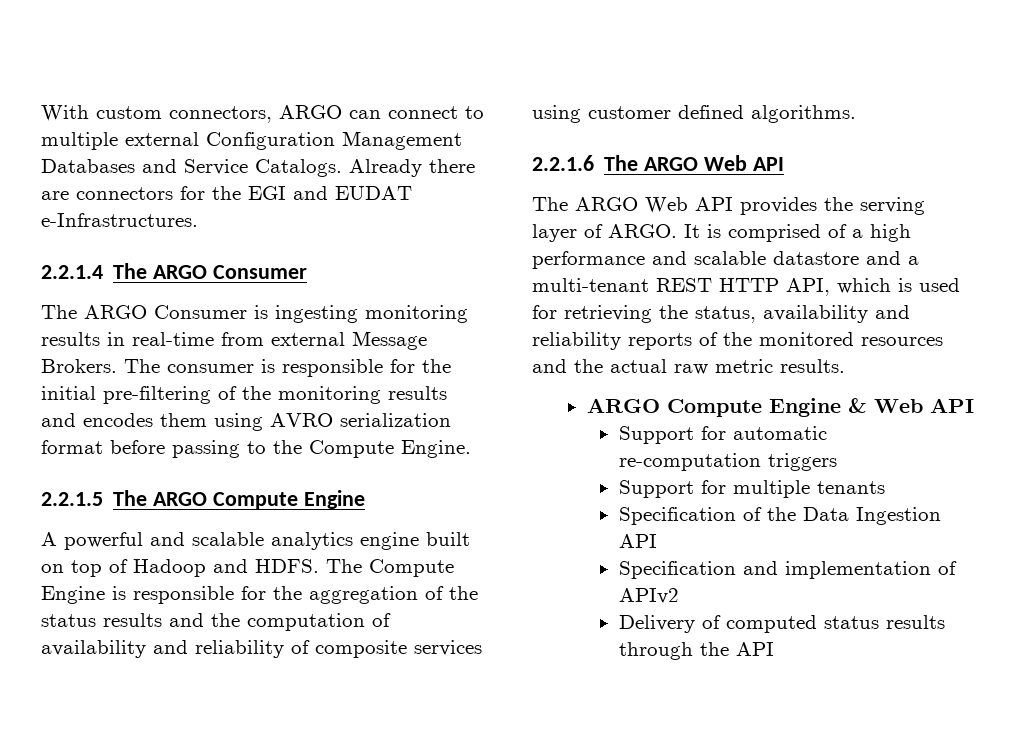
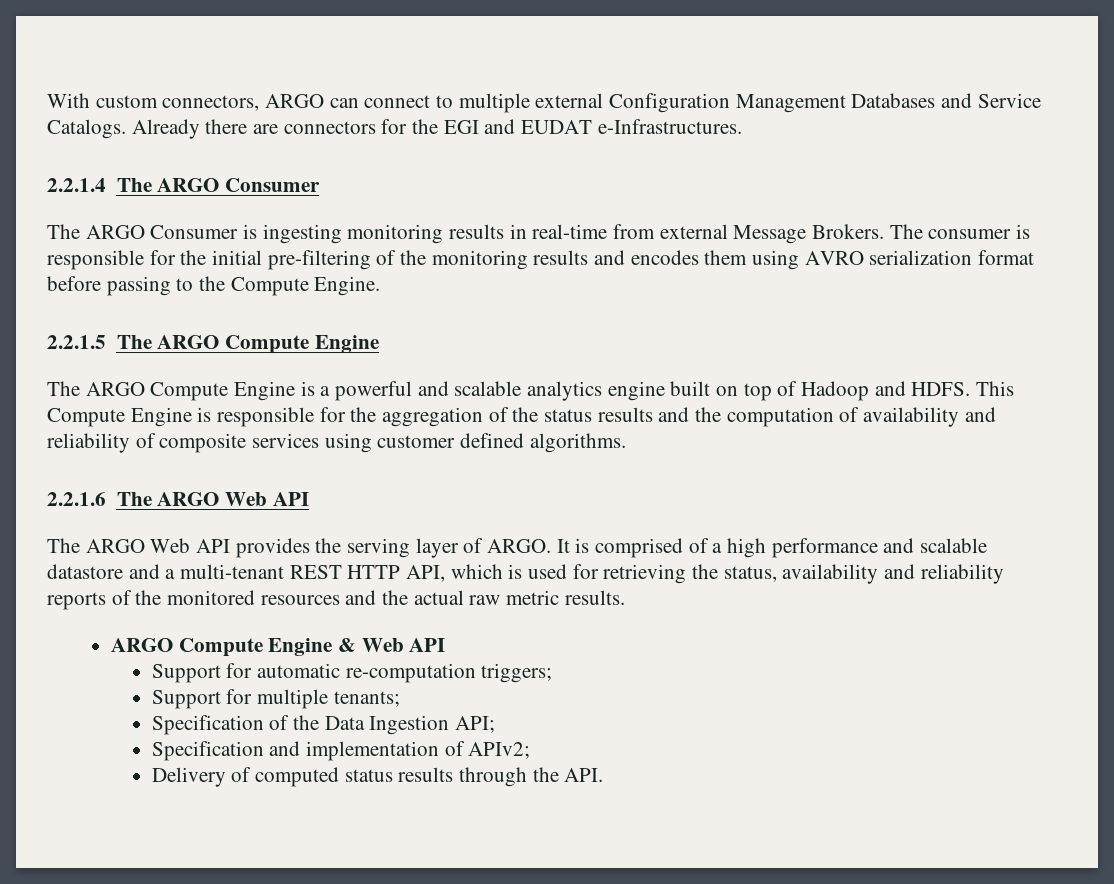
[41,532,57,546] A -> [47,381,331,401] The ARGO Compute Engine is a
[326,559,362,573] The -> [976,381,1015,396] This
[767,453,837,471] triggers -> [481,663,553,683] triggers;
[816,481,885,494] tenants -> [333,691,400,707] tenants;
[618,534,657,548] API -> [454,716,495,733] API;
[618,588,679,604] APIv2 -> [468,742,531,759] APIv2;
[735,642,774,656] API -> [564,768,604,782] API.

